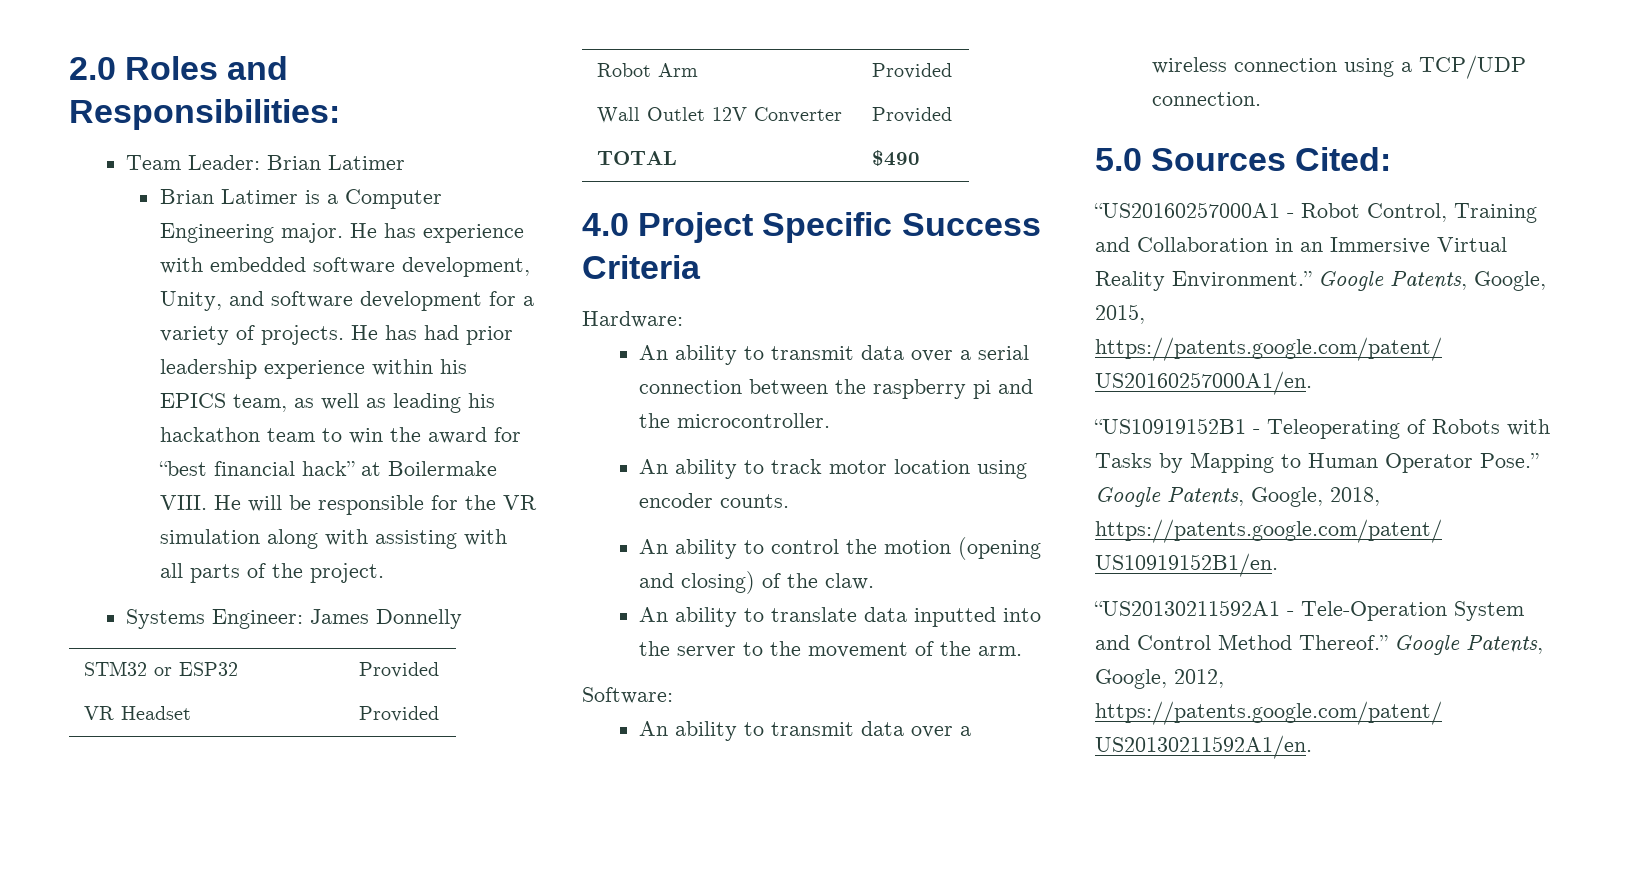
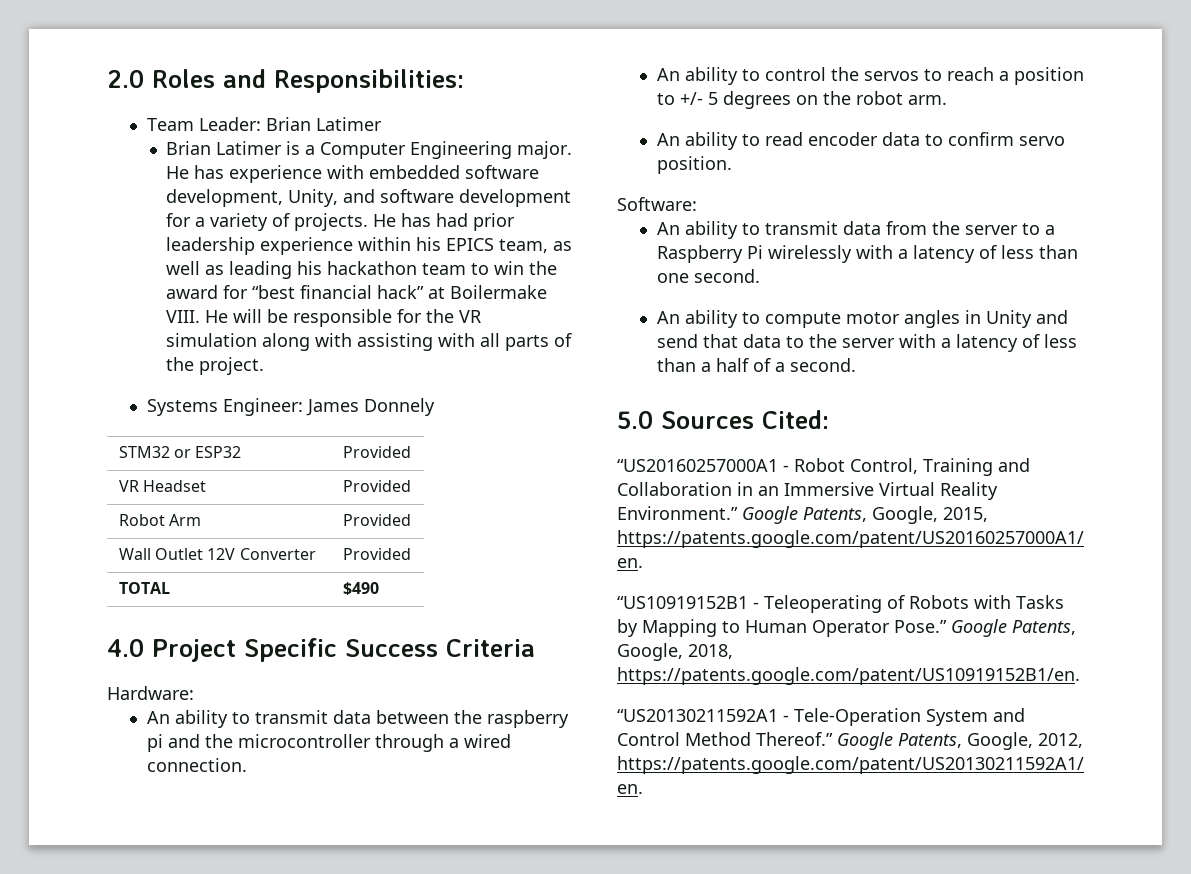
[376,609,463,629] Donnelly -> [363,398,435,416] Donnely
[911,345,1030,362] [639,380,743,394] over a serial connection -> (371, 717) none
[677,413,831,428] [639,459,1028,479] [639,493,790,508] microcontroller. // An ability to track motor location using encoder counts. -> [237,734,511,752] [146,758,247,772] microcontroller through a wired connection.
[884,537,1042,560] [639,571,875,594] [639,607,1042,627] [639,641,1023,658] motion (opening and closing) of the claw. // An ability to translate data inputted into the server to the movement of the arm. -> [863,67,1084,85] [656,91,947,109] [656,132,1065,150] [656,156,732,174] servos to reach a position to +/- 5 degrees on the robot arm. // An ability to read encoder data to confirm servo position.
[911,726,972,738] [1152,55,1527,79] [1152,92,1262,106] over a wireless connection using a TCP/UDP connection. -> [885,221,1055,235] [656,245,1078,263] [656,269,760,283] [656,310,1068,328] [656,334,1077,352] [656,358,856,372] from the server to a Raspberry Pi wirelessly with a latency of less than one second. // An ability to compute motor angles in Unity and send that data to the server with a latency of less than a half of a second.

